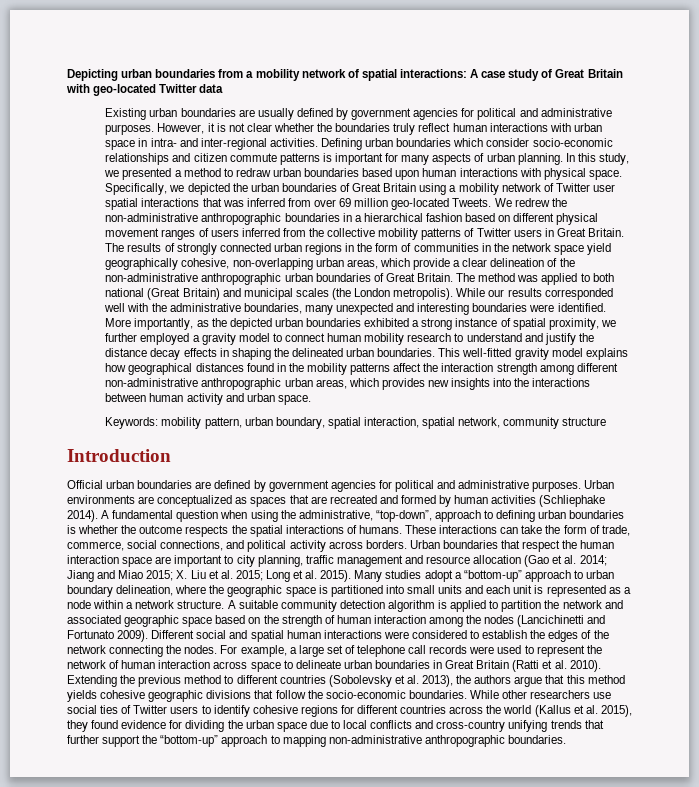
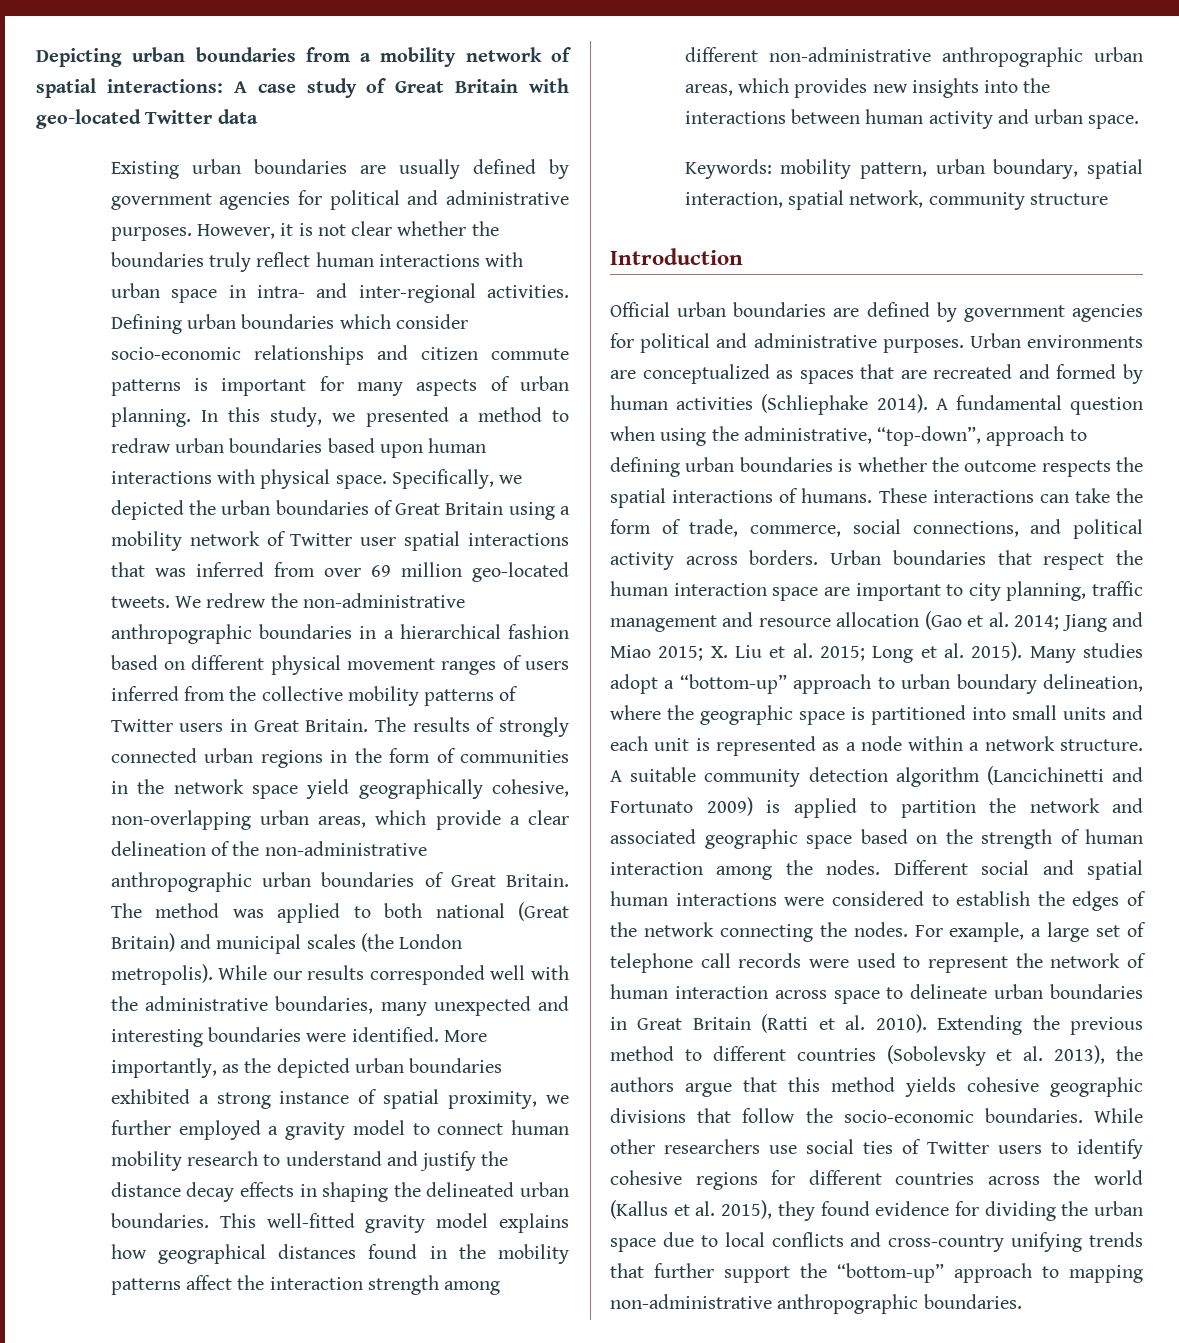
[452,198,492,207] Tweets. -> [110,596,170,608] tweets.
(435, 606) none -> [986,766,1143,785] [610,797,753,816] (Lancichinetti and Fortunato 2009)
[484,615,606,627] [67,630,149,642] nodes (Lancichinetti and Fortunato 2009). -> [826,860,881,875] nodes.

